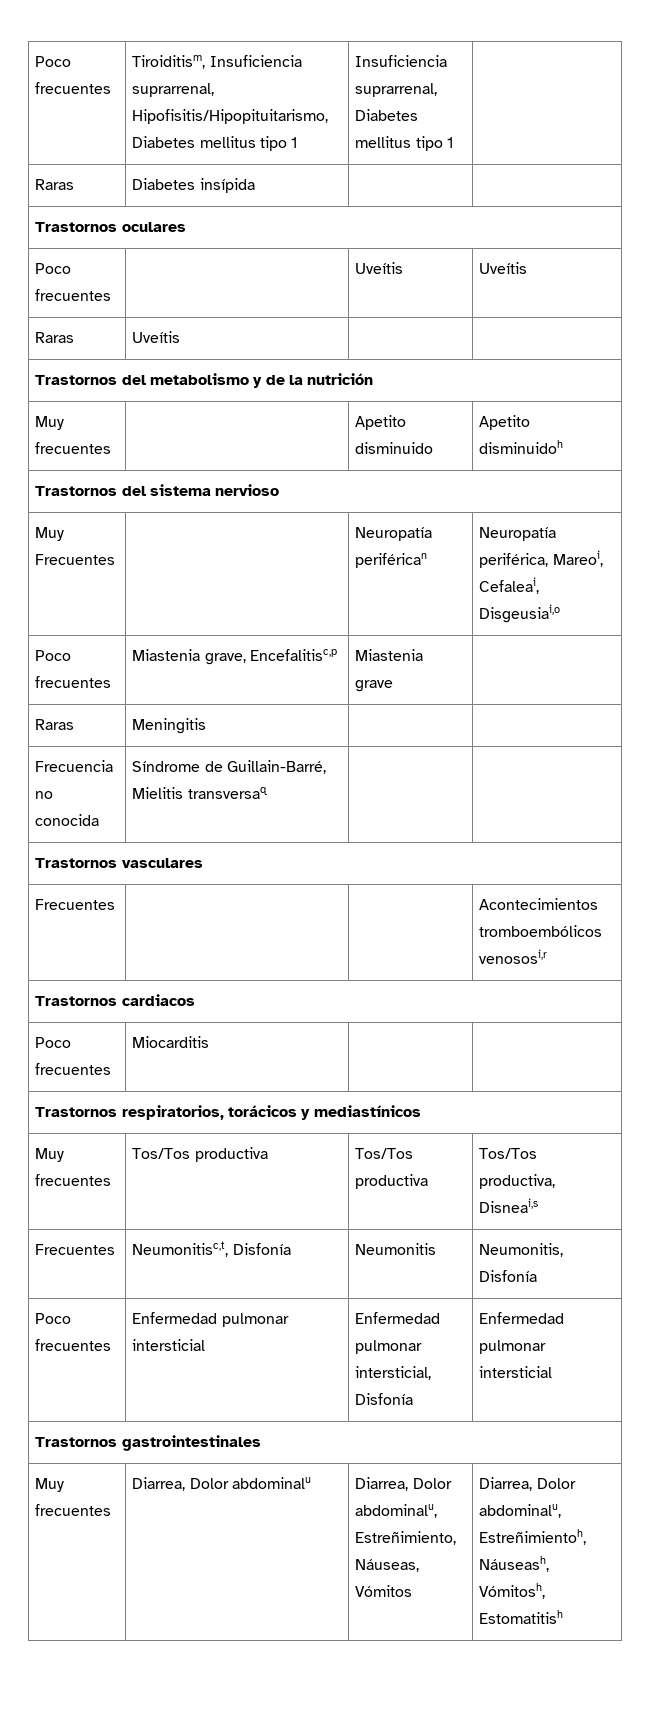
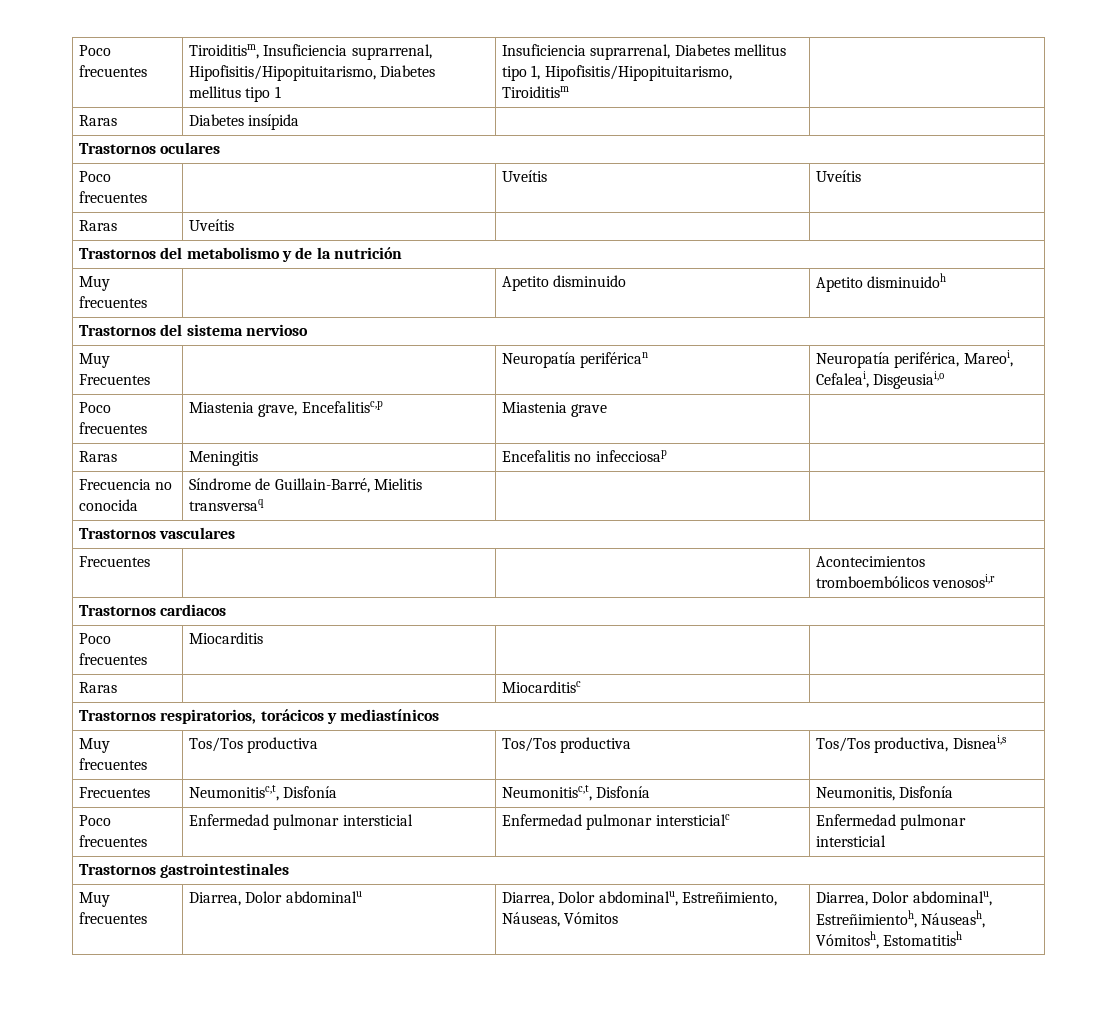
[447,137,454,148] 1 -> [531,65,732,81] [502,86,570,98] 1, Hipofisitis/Hipopituitarismo, Tiroiditism
(207, 726) none -> [502,449,667,462] Encefalitis no infecciosap
(210, 1042) none -> [79,682,118,693] [502,681,582,693] // Raras | | Miocarditisc |
[355,1243,437,1255] Neumonitis -> [502,785,651,801] Neumonitisc,t, Disfonía
[355,1366,432,1380] [355,1393,414,1405] intersticial, Disfonía -> [655,814,730,826] intersticialc

